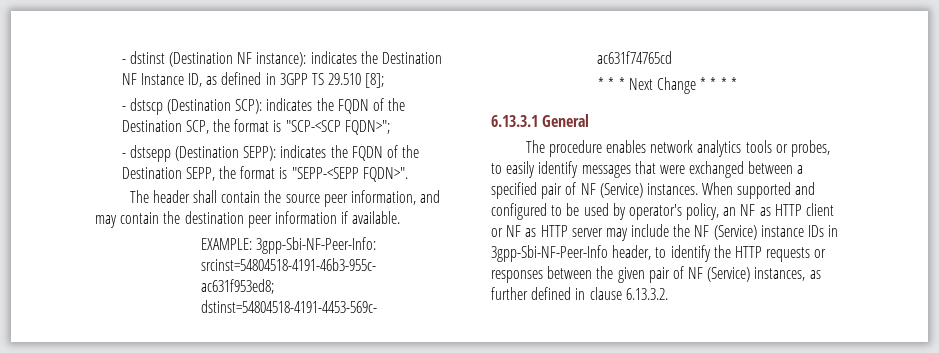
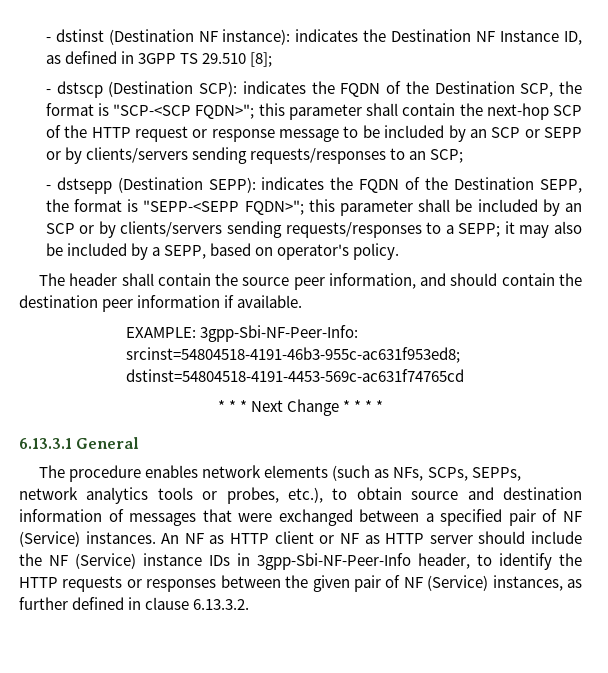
(390, 127) none -> [258,103,582,120] [45,125,582,142] [45,147,464,164] this parameter shall contain the next-hop SCP of the HTTP request or response message to be included by an SCP or SEPP or by clients/servers sending requests/responses to an SCP;
[362,167,408,182] FQDN>". -> [244,199,582,216] [45,221,583,238] [45,243,400,260] FQDN>"; this parameter shall be included by an SCP or by clients/servers sending requests/responses to a SEPP; it may also be included by a SEPP, based on operator's policy.
[95,215,117,228] may -> [450,273,498,286] should
[697,140,831,157] [491,161,579,178] analytics tools or probes, to easily identify -> [264,465,521,481] [19,487,582,504] [19,509,124,522] elements (such as NFs, SCPs, SEPPs, network analytics tools or probes, etc.), to obtain source and destination information of
[702,182,816,199] [491,203,737,220] When supported and configured to be used by operator's policy, an -> [161,533,180,544] An
[605,228,628,241] may -> [478,531,526,544] should

